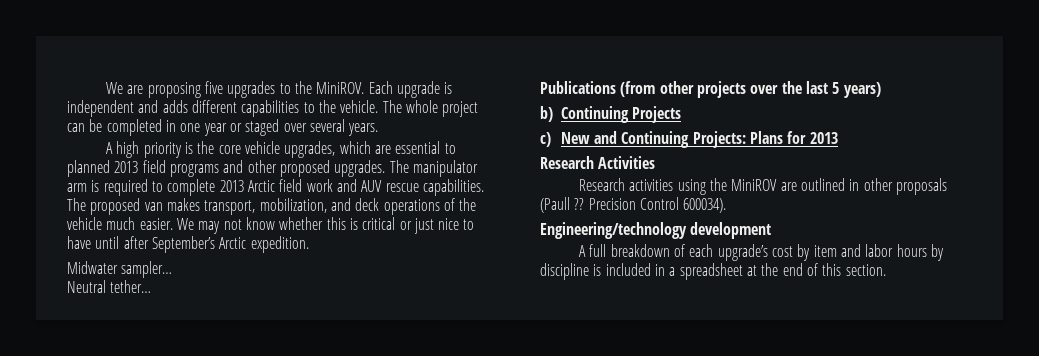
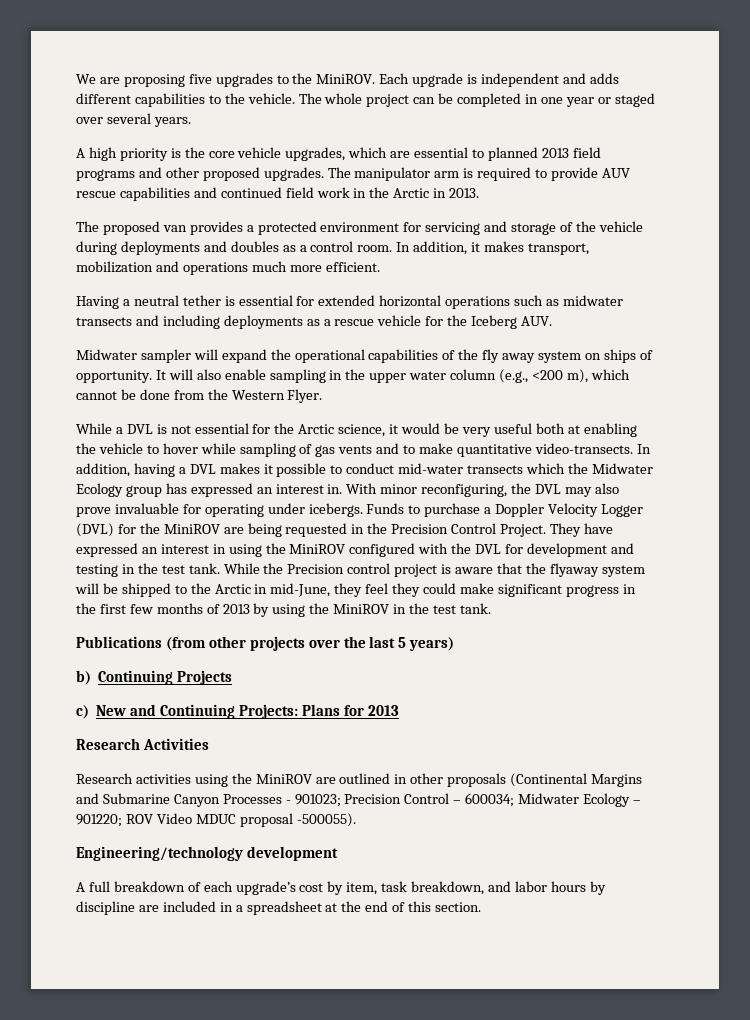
[167,179,484,196] [67,198,477,215] [67,217,475,234] [67,236,309,253] [67,261,173,278] [67,280,152,293] complete 2013 Arctic field work and AUV rescue capabilities. The proposed van makes transport, mobilization, and deck operations of the vehicle much easier. We may not know whether this is critical or just nice to have until after September’s Arctic expedition. // Midwater sampler… // Neutral tether… -> [551,167,630,181] [76,187,480,201] [76,221,643,235] [76,241,589,255] [76,261,380,275] [76,295,623,309] [76,315,553,329] [76,349,653,363] [76,369,630,383] [76,389,323,403] [76,423,637,437] [76,443,651,457] [76,463,653,477] [76,483,619,497] [76,503,643,517] [76,523,613,537] [76,543,634,557] [76,563,645,577] [75,583,636,597] [76,603,491,617] provide AUV rescue capabilities and continued field work in the Arctic in 2013. // The proposed van provides a protected environment for servicing and storage of the vehicle during deployments and doubles as a control room. In addition, it makes transport, mobilization and operations much more efficient. // Having a neutral tether is essential for extended horizontal operations such as midwater transects and including deployments as a rescue vehicle for the Iceberg AUV. // Midwater sampler will expand the operational capabilities of the fly away system on ships of opportunity. It will also enable sampling in the upper water column (e.g., <200 m), which cannot be done from the Western Flyer. // While a DVL is not essential for the Arctic science, it would be very useful both at enabling the vehicle to hover while sampling of gas vents and to make quantitative video-transects. In addition, having a DVL makes it possible to conduct mid-water transects which the Midwater Ecology group has expressed an interest in. With minor reconfiguring, the DVL may also prove invaluable for operating under icebergs. Funds to purchase a Doppler Velocity Logger (DVL) for the MiniROV are being requested in the Precision Control Project. They have expressed an interest in using the MiniROV configured with the DVL for development and testing in the test tank. While the Precision control project is aware that the flyaway system will be shipped to the Arctic in mid-June, they feel they could make significant progress in the first few months of 2013 by using the MiniROV in the test tank.
[540,197,727,213] (Paull ?? Precision Control 600034). -> [510,773,643,787] [76,793,641,807] [76,813,356,827] (Continental Margins and Submarine Canyon Processes - 901023; Precision Control – 600034; Midwater Ecology – 901220; ROV Video MDUC proposal -500055).
[813,245,837,257] item -> [346,881,485,895] item, task breakdown,
[593,264,602,276] is -> [138,905,159,912] are

